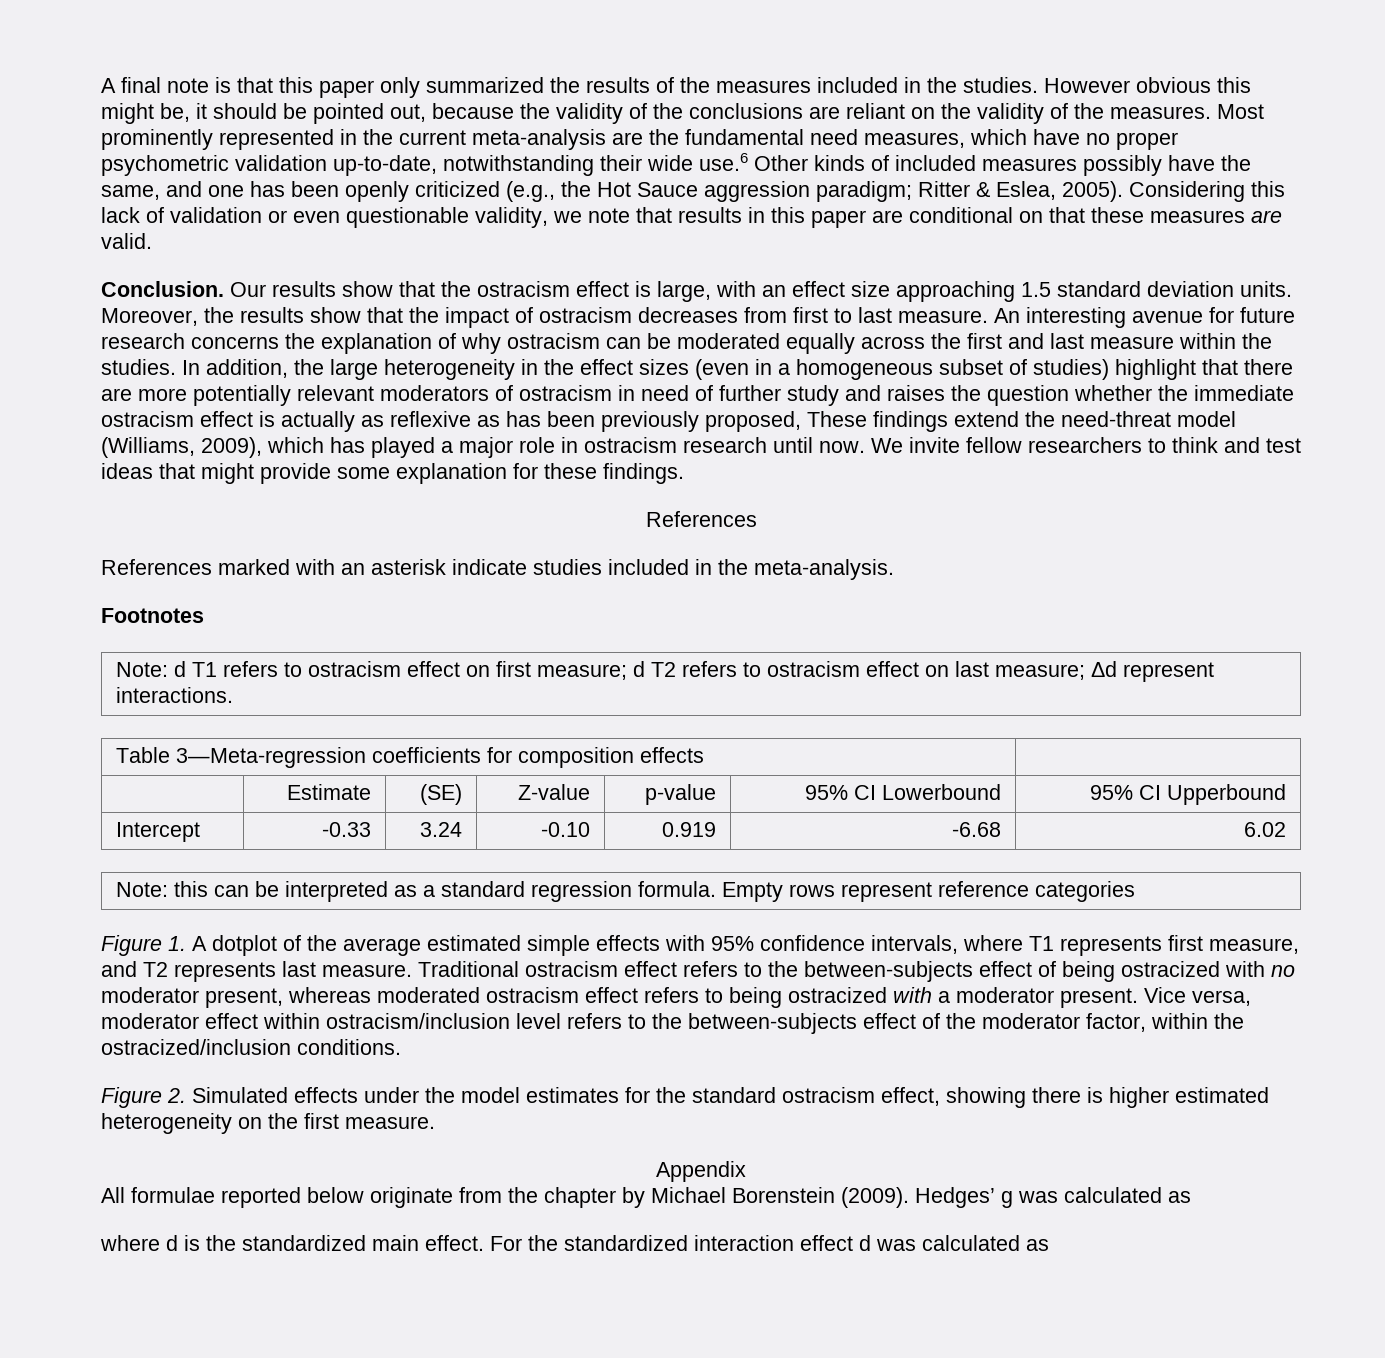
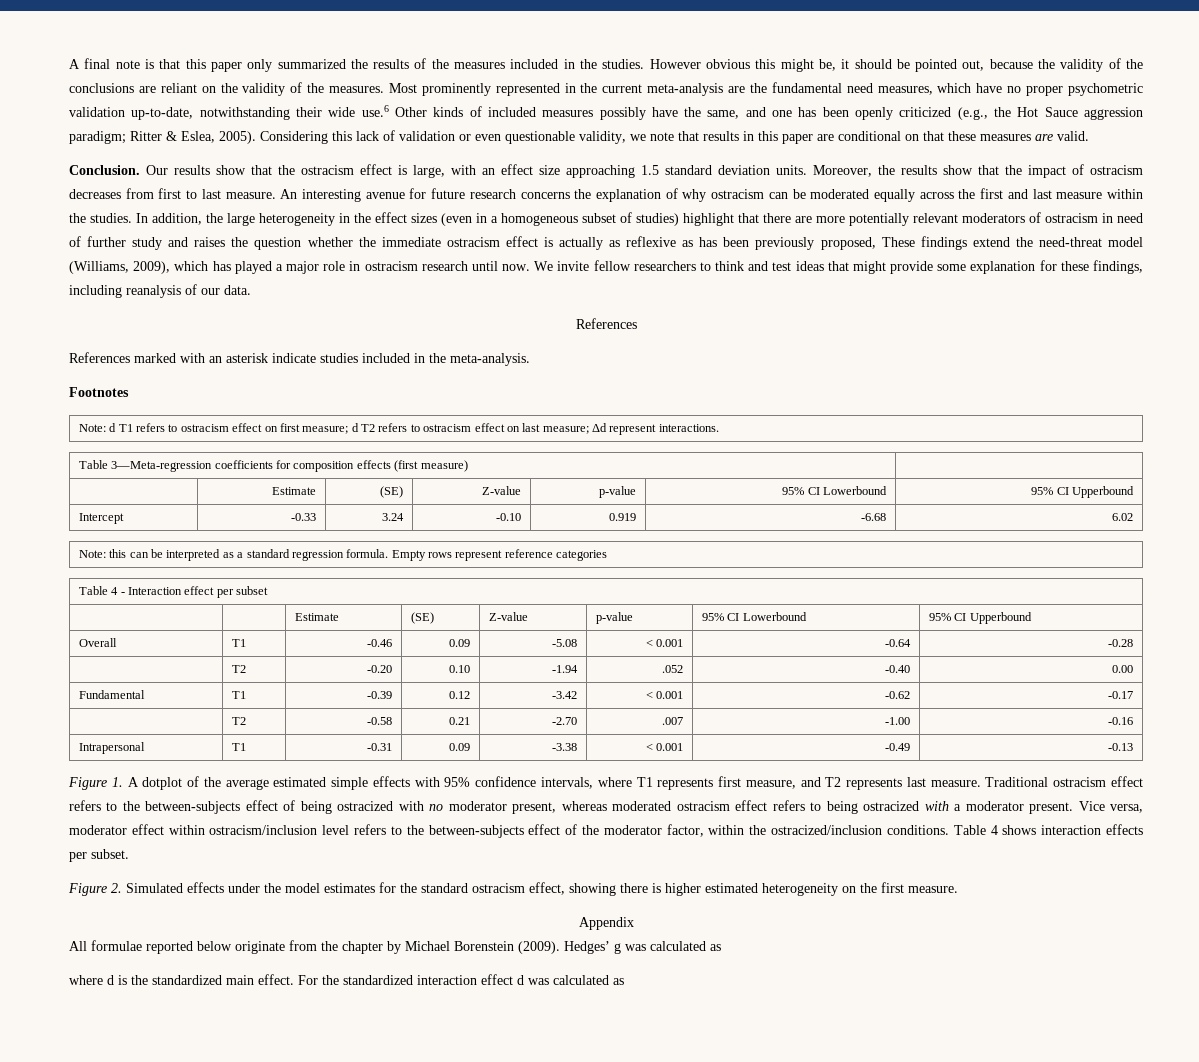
[603,463,684,484] findings. -> [1093,260,1144,274] [69,284,251,298] findings, including reanalysis of our data.
(705, 755) none -> [394,460,468,472] (first measure)
(1136, 891) none -> [78,586,269,598] [294,613,339,621] [410,612,434,624] [488,612,528,621] [595,612,633,624] [701,612,807,621] [928,612,1032,624] [78,638,117,647] [231,639,246,647] [367,639,393,647] [449,639,471,647] [552,639,578,647] [645,639,684,647] [885,639,912,647] [1108,639,1134,647] [231,665,246,673] [367,665,393,673] [449,665,471,673] [552,665,579,673] [662,665,684,673] [885,665,911,673] [1112,665,1134,673] [78,690,145,699] [231,691,246,699] [367,691,393,699] [449,691,471,699] [552,691,578,699] [645,691,684,699] [885,691,911,699] [1108,691,1134,699] [231,717,246,725] [367,717,393,725] [449,717,471,725] [552,717,578,725] [662,717,684,725] [885,717,911,725] [1108,717,1134,725] [78,742,145,754] [231,743,246,751] [367,743,393,751] [449,743,471,751] [552,743,578,751] [645,743,684,751] [885,743,911,751] [1108,743,1134,751] // Table 4 - Interaction effect per subset // | | Estimate | (SE) | Z-value | p-value | 95% CI Lowerbound | 95% CI Upperbound // Overall | T1 | -0.46 | 0.09 | -5.08 | < 0.001 | -0.64 | -0.28 // | T2 | -0.20 | 0.10 | -1.94 | .052 | -0.40 | 0.00 // Fundamental | T1 | -0.39 | 0.12 | -3.42 | < 0.001 | -0.62 | -0.17 // | T2 | -0.58 | 0.21 | -2.70 | .007 | -1.00 | -0.16 // Intrapersonal | T1 | -0.31 | 0.09 | -3.38 | < 0.001 | -0.49 | -0.13
(401, 1047) none -> [953,824,1144,835] [69,849,129,862] Table 4 shows interaction effects per subset.

